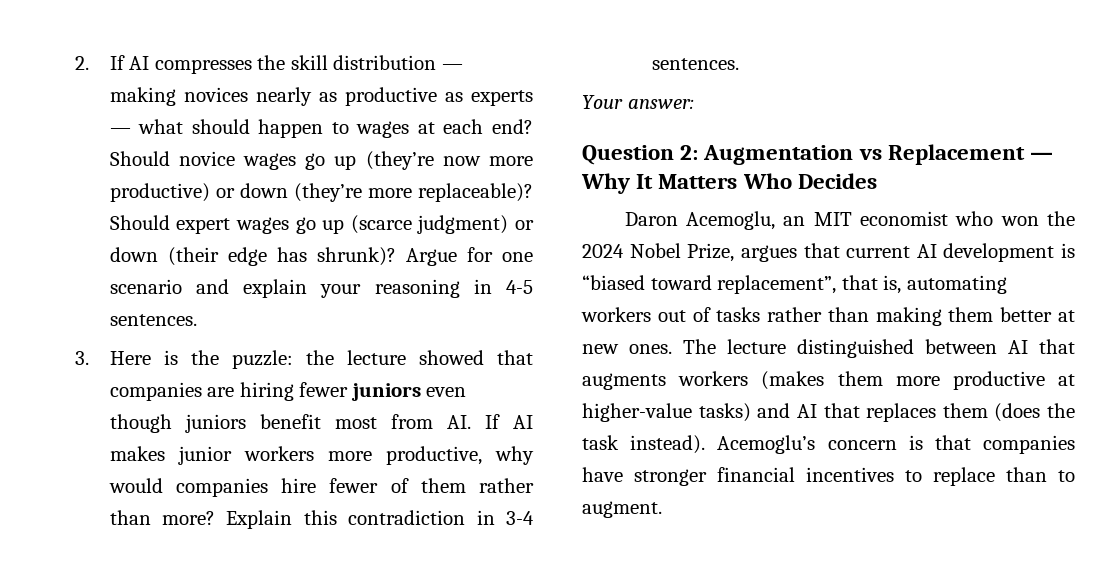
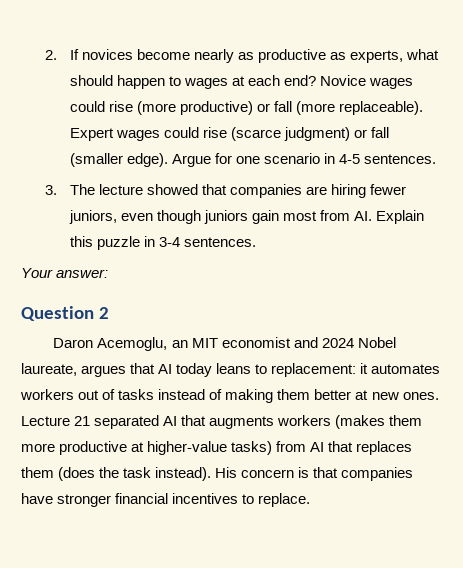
[129,55,463,74] [109,87,248,106] AI compresses the skill distribution — making novices -> [81,49,190,60] novices become
[471,90,534,106] [109,128,131,134] experts — -> [350,50,404,63] experts,
[109,151,533,170] [109,183,533,202] [109,215,534,234] [109,247,533,266] [109,279,460,298] Should novice wages go up (they’re now more productive) or down (they’re more replaceable)? Should expert wages go up (scarce judgment) or down (their edge has shrunk)? Argue for one scenario and explain your reasoning -> [320,75,414,89] [69,101,424,115] [69,127,390,141] [69,153,321,167] Novice wages could rise (more productive) or fall (more replaceable). Expert wages could rise (scarce judgment) or fall (smaller edge). Argue for one scenario
[109,350,334,369] Here is the puzzle: the -> [69,184,95,195] The
[350,383,421,401] juniors -> [68,210,117,224] juniors,
[259,414,321,429] benefit -> [251,210,279,224] gain
[484,414,534,429] [109,446,534,465] [108,478,534,497] [109,510,216,525] If AI makes junior workers more productive, why would companies hire fewer of them rather than more? -> (373, 216) none
[348,510,466,525] contradiction -> [96,236,140,250] puzzle
[680,144,1054,165] [581,173,877,194] 2: Augmentation vs Replacement — Why It Matters Who Decides -> [98,307,109,319] 2
[955,211,1075,226] who won the -> [293,337,318,348] and
[687,243,735,262] Prize, -> [21,363,77,376] laureate,
[846,243,1075,262] [582,275,1007,294] current AI development is “biased toward replacement”, that is, automating -> [158,363,441,377] AI today leans to replacement: it automates
[767,307,869,322] rather than -> [158,389,223,400] instead of
[683,339,997,358] The lecture distinguished between -> [21,415,160,429] Lecture 21 separated
[757,403,791,418] and -> [276,441,307,452] from
[717,435,816,454] Acemoglu’s -> [215,467,238,478] His
[933,467,1075,486] [582,501,662,518] replace than to augment. -> [258,493,311,507] replace.

